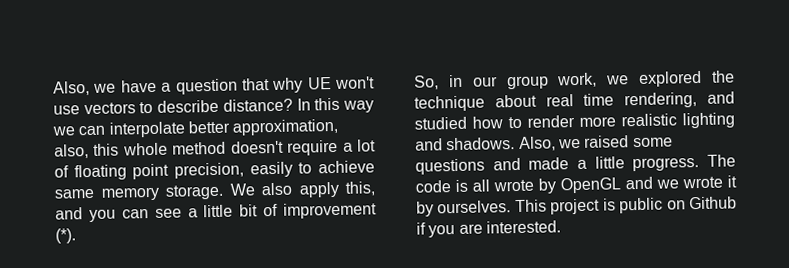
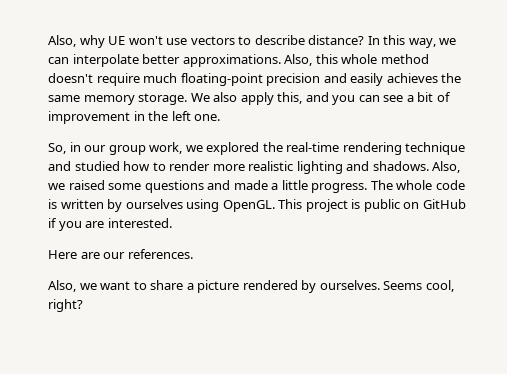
[53,78,270,96] Also, we have a question that -> [48,35,76,47] Also,
[343,100,374,113] way -> [408,38,436,48] way,
[232,118,339,136] [54,144,89,159] approximation, also, -> [182,54,313,67] approximations. Also,
[342,139,376,152] [54,160,375,181] a lot of floating point precision, easily to achieve -> [143,73,462,86] much floating-point precision and easily achieves the
[203,204,234,218] little -> (414, 98) none
[55,228,76,244] (*). -> [133,111,221,121] in the left one.
[414,92,698,112] technique about real time rendering, -> [286,142,466,155] real-time rendering technique
(736, 160) none -> [396,180,433,190] whole
[472,175,737,194] [416,200,512,217] all wrote by OpenGL and we wrote it by ourselves. -> [60,199,275,212] written by ourselves using OpenGL.
[689,196,737,210] Github -> [422,199,466,209] GitHub
(561, 227) none -> [48,249,193,259] [48,280,454,293] [48,299,83,312] // Here are our references. // Also, we want to share a picture rendered by ourselves. Seems cool, right?

